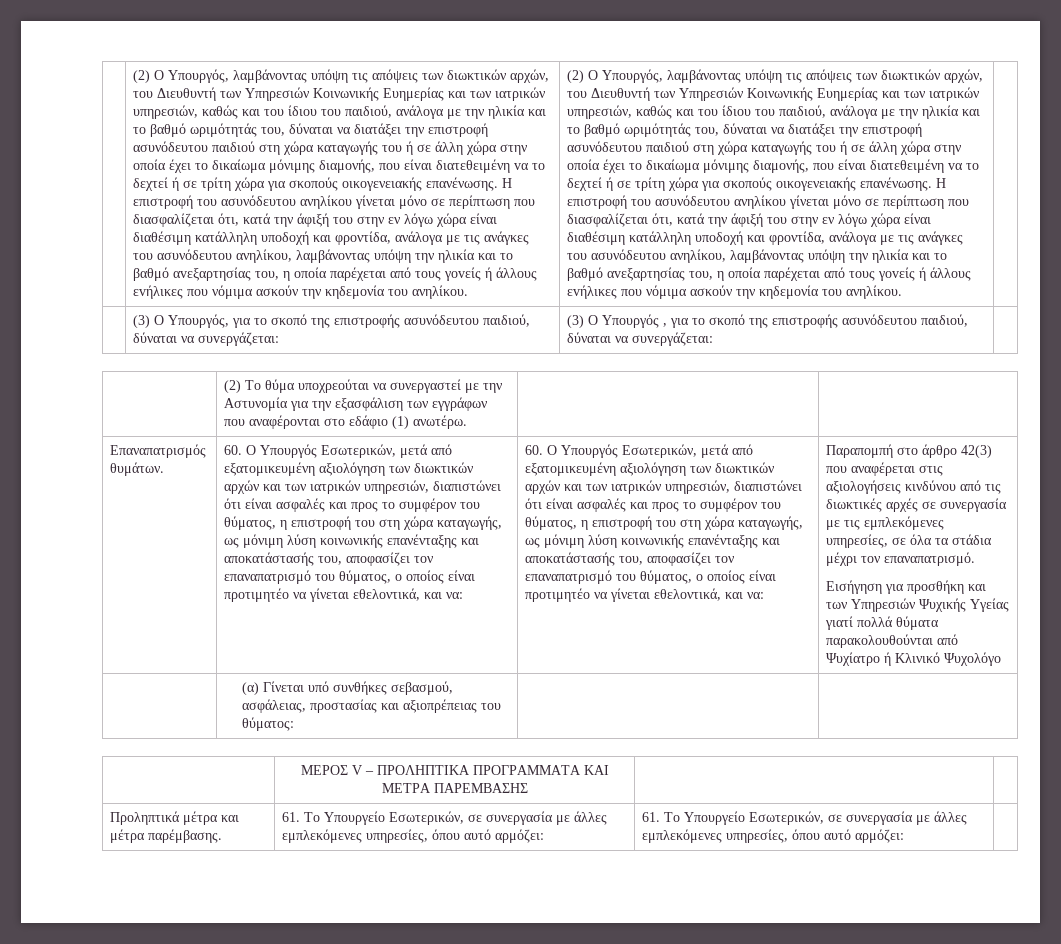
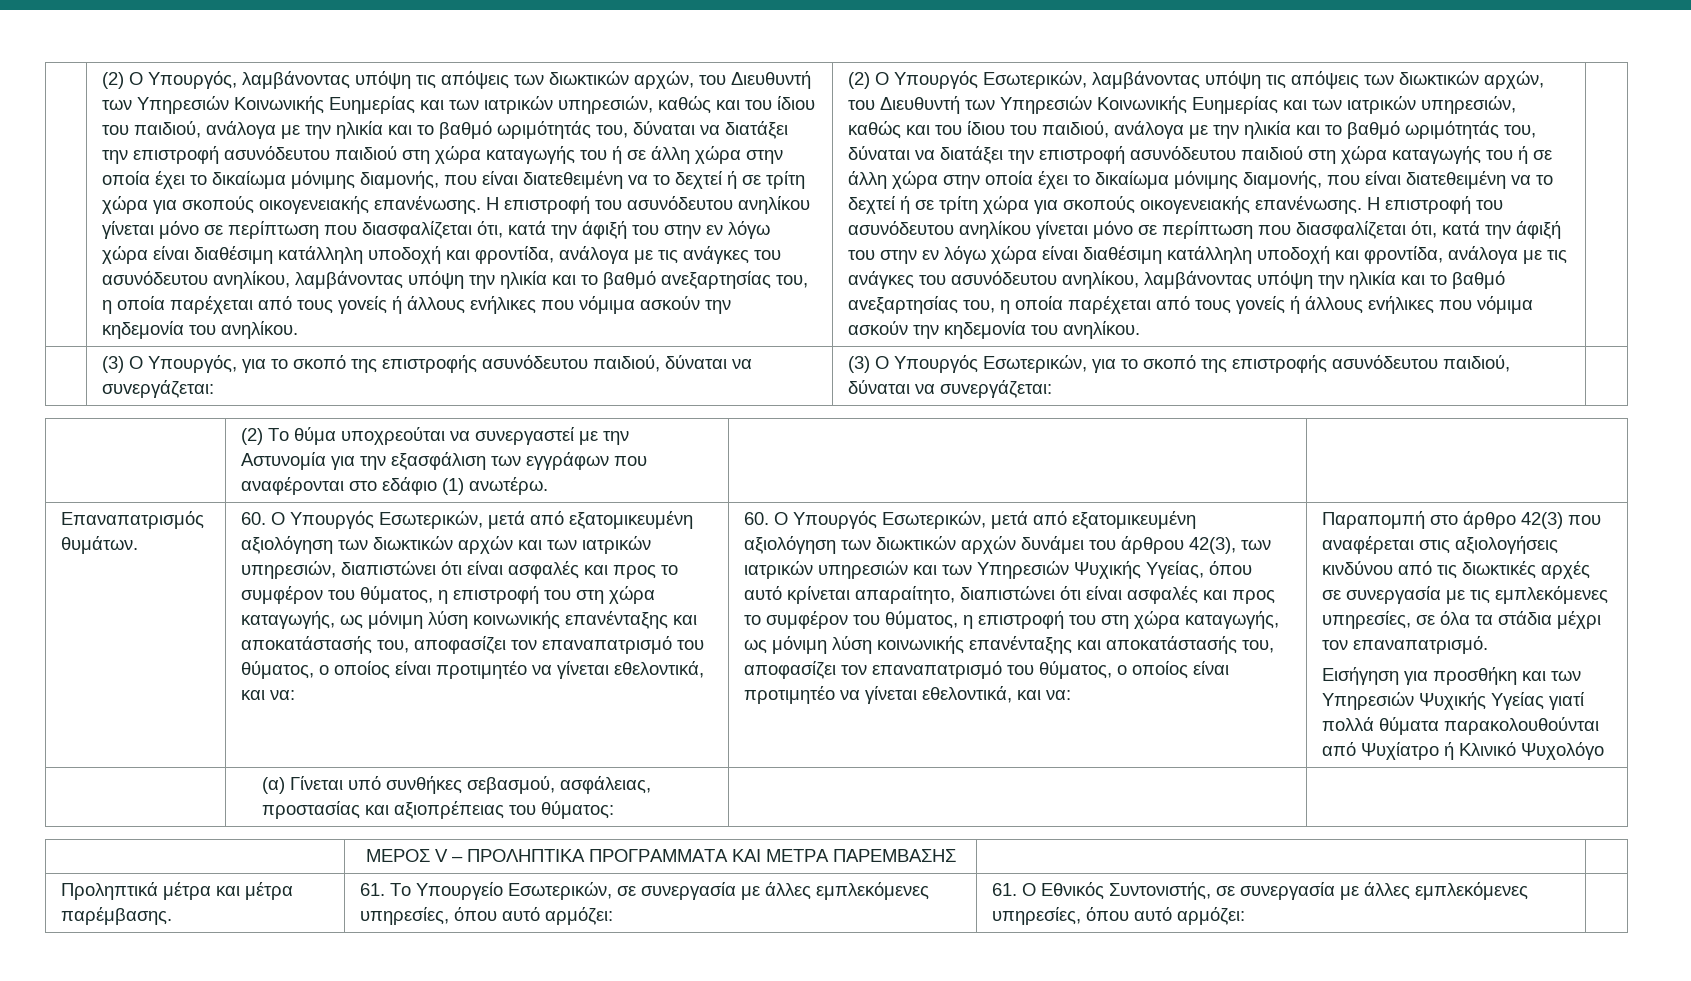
[602,69,664,83] Υπουργός, -> [893,71,1087,89] Υπουργός Εσωτερικών,
[663,323,668,327] , -> [982,355,1087,373] Εσωτερικών,
[564,480,731,494] και των ιατρικών υπηρεσιών, -> [1020,536,1271,554] [743,561,1252,579] [743,586,955,604] δυνάμει του άρθρου 42(3), των ιατρικών υπηρεσιών και των Υπηρεσιών Ψυχικής Υγείας, όπου αυτό κρίνεται απαραίτητο,
[664,811,825,825] Το Υπουργείο Εσωτερικών, -> [1021,882,1211,900] Ο Εθνικός Συντονιστής,

